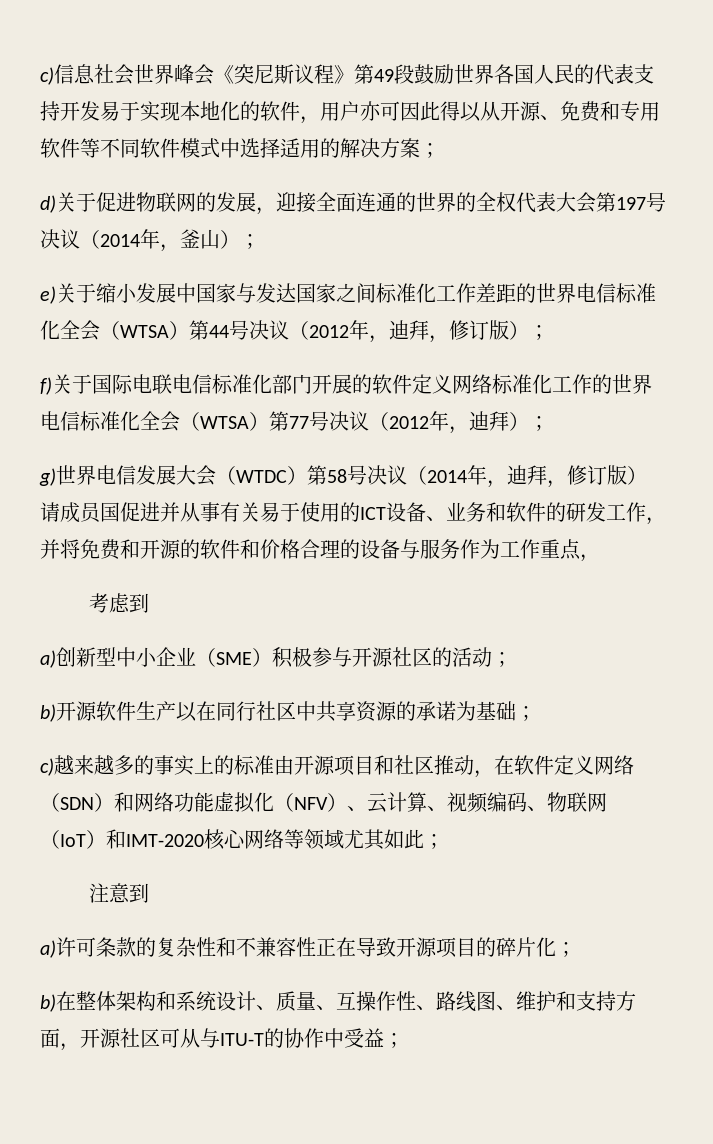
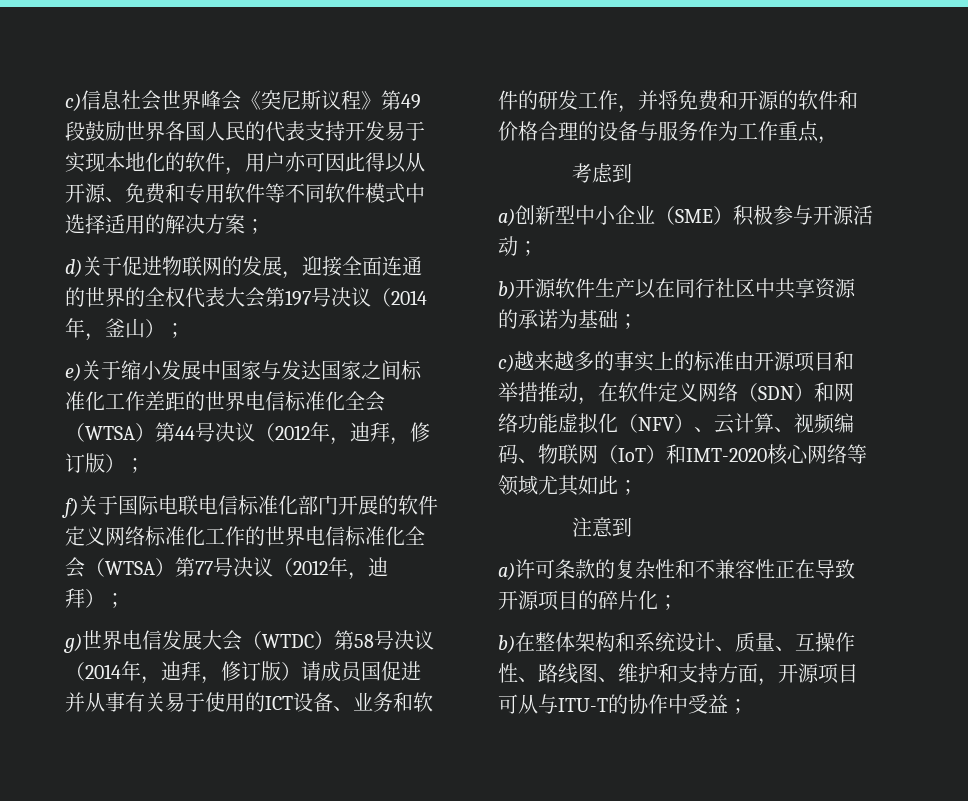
[392,647,452,667] 社区的 -> (854, 215) none
[394,755,434,775] 社区 -> [498,382,538,402] 举措
[120,1028,160,1048] 社区 -> [818,663,858,684] 项目

